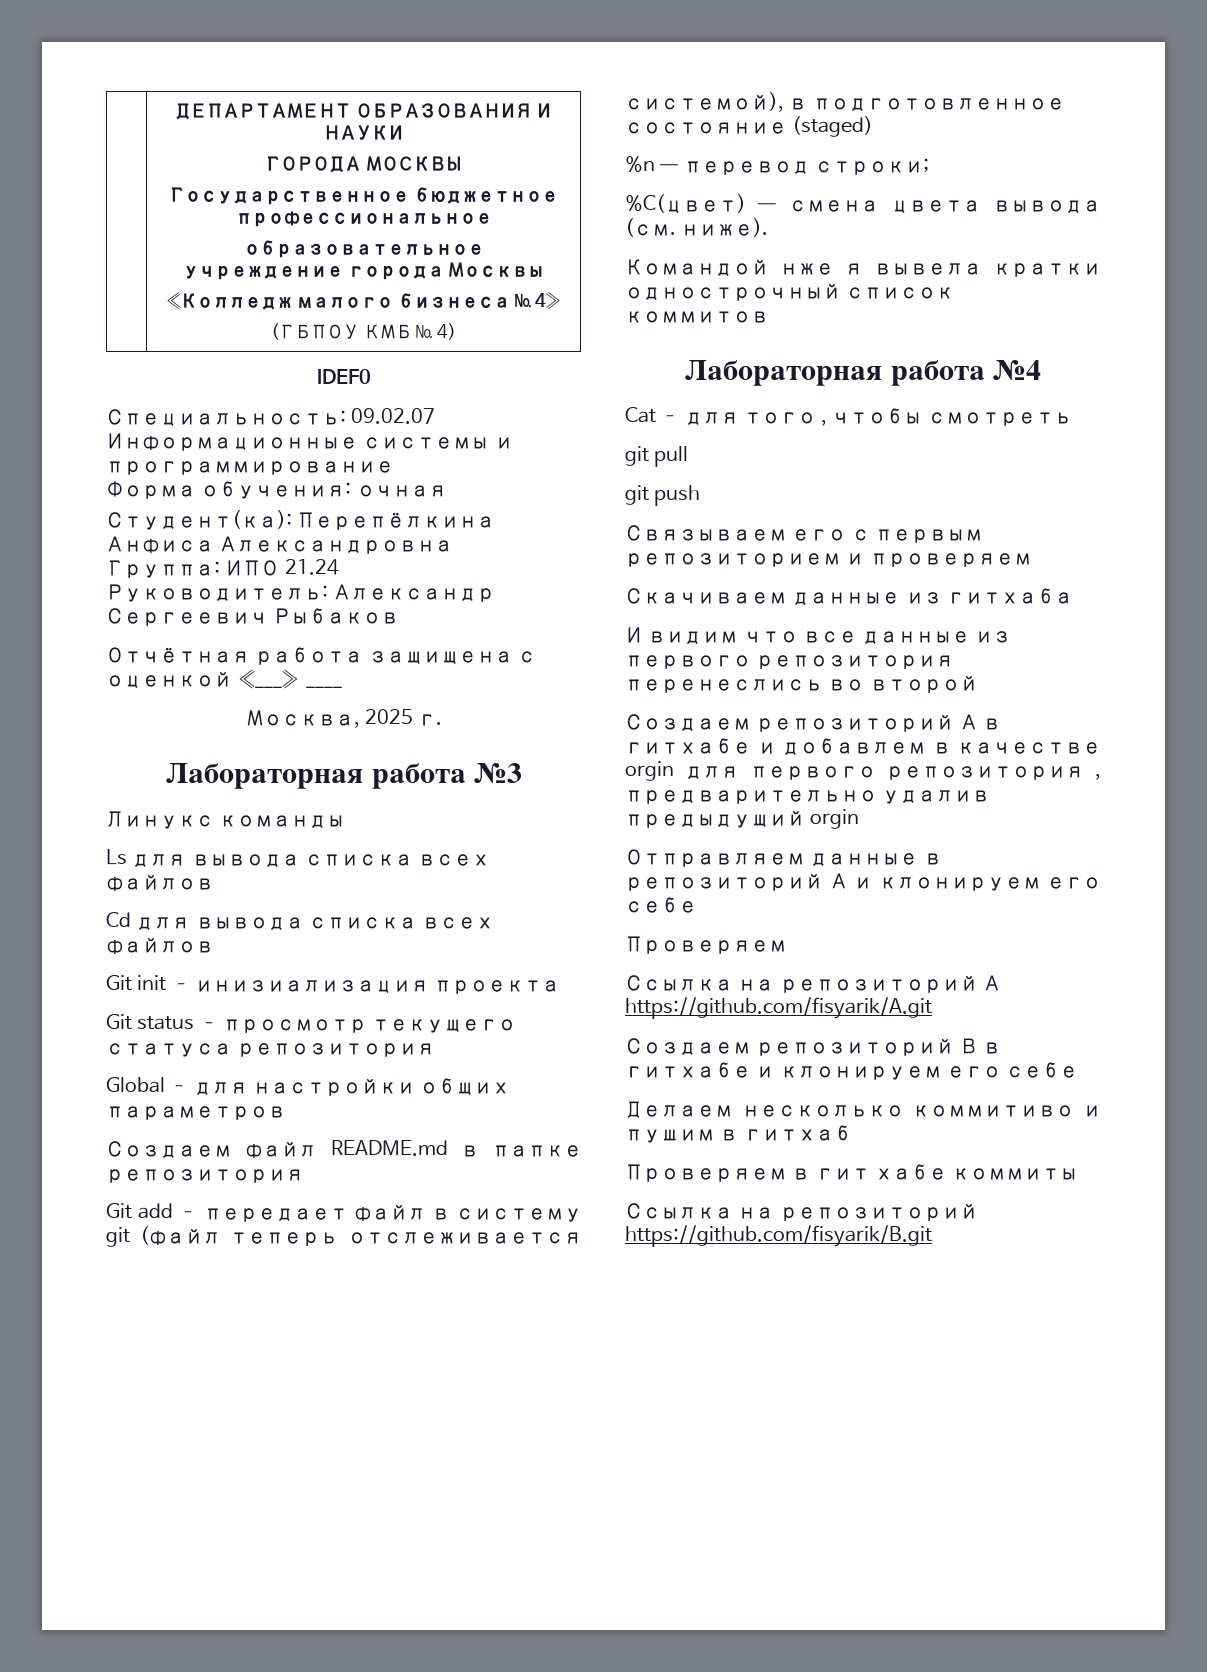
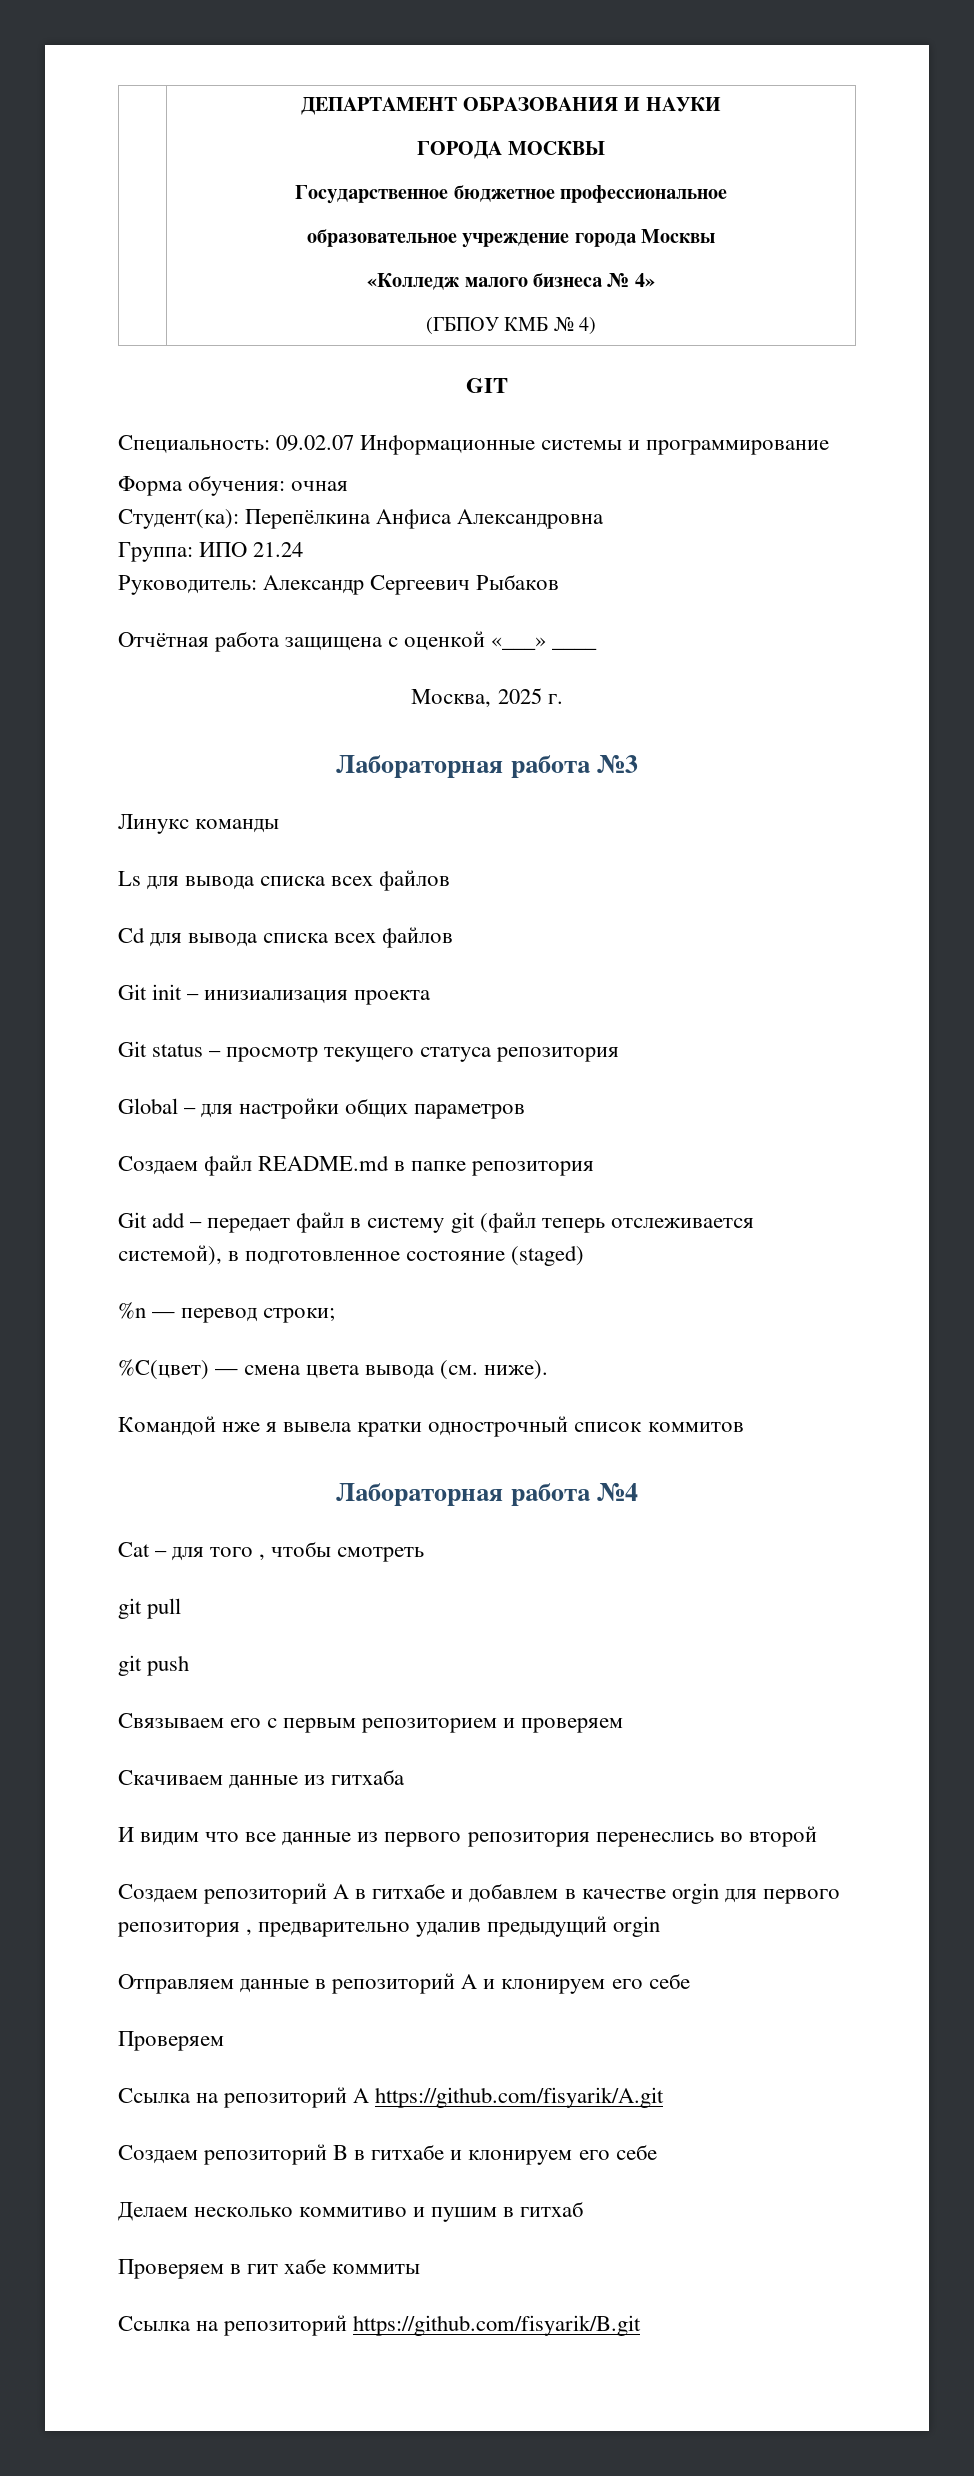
[317,369,371,384] IDEF0 -> [466,378,508,393] GIT

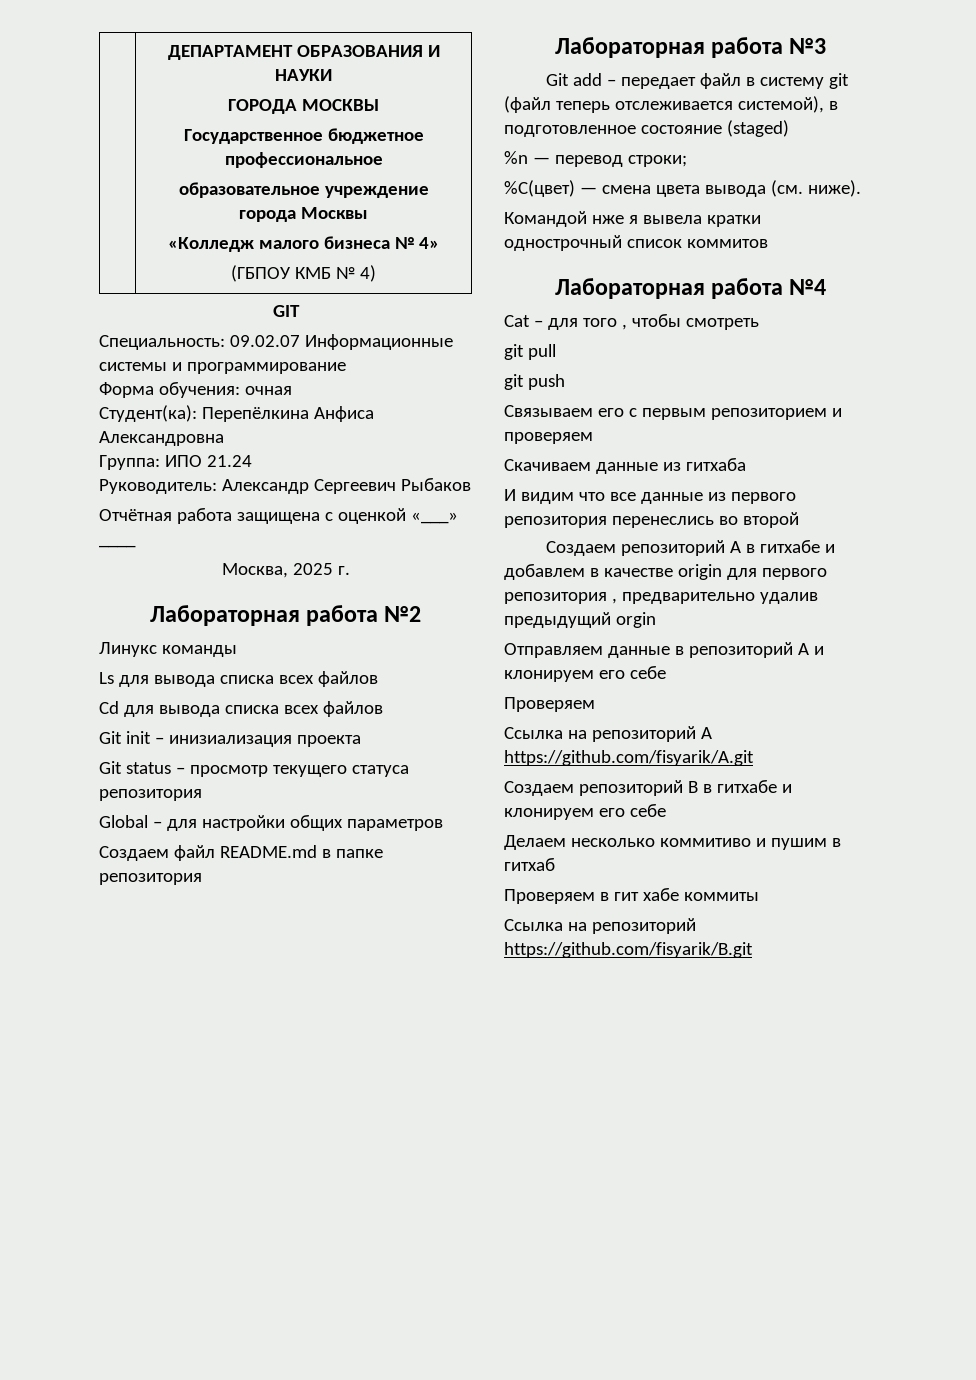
[596,755,638,773] №3 -> [384,606,422,622] №2
(595, 1168) none -> [554,37,827,58] // Лабораторная работа №3
[671,1883,719,1904] orgin -> [677,564,722,580] origin

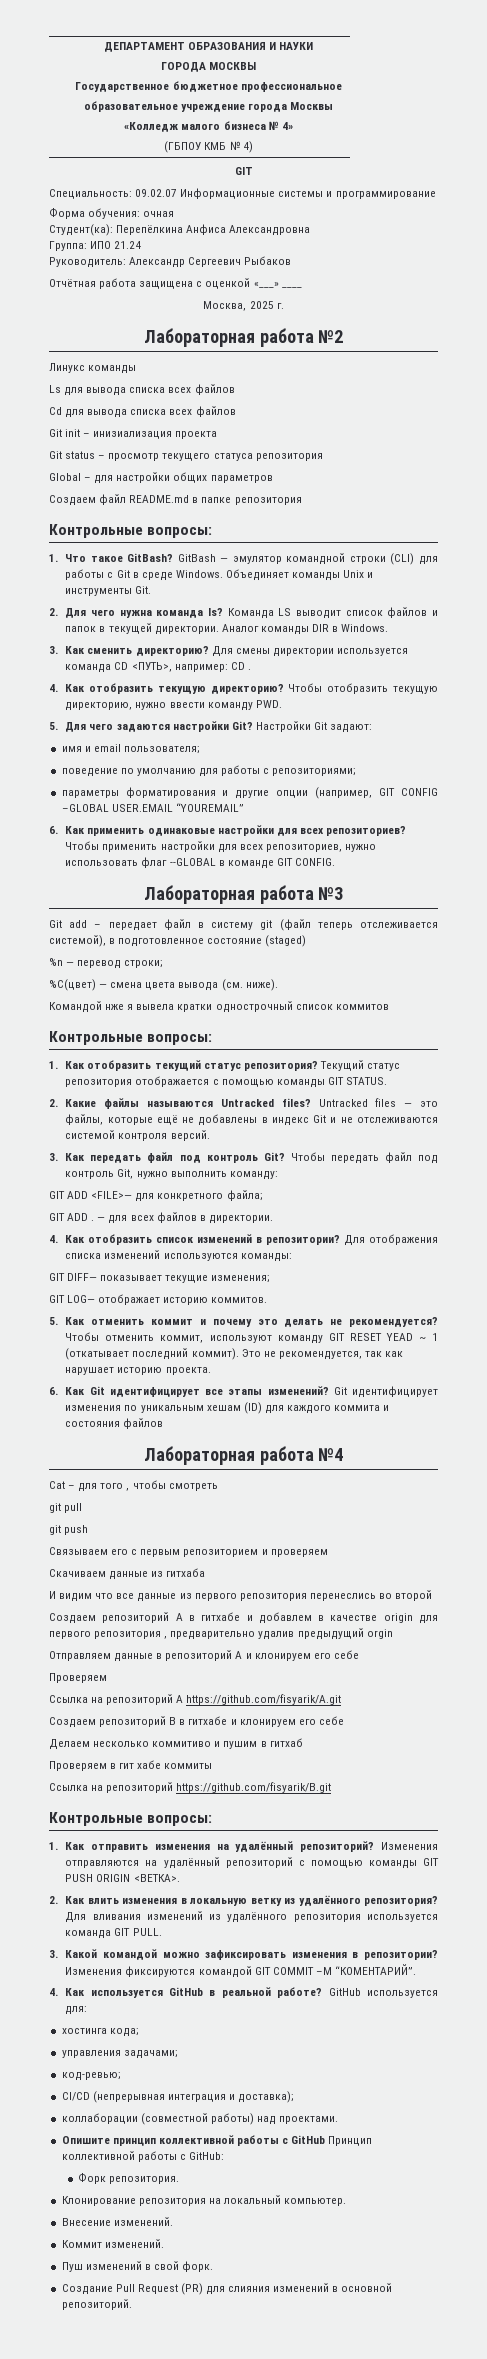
(202, 879) none -> [49,524,213,538] [49,553,438,565] [65,569,374,581] [65,586,152,596] [49,607,438,619] [65,623,389,635] [49,646,408,657] [65,662,251,673] [49,683,439,694] [65,700,282,711] [49,721,373,733] [61,744,200,754] [61,765,357,777] [61,787,438,799] [61,803,244,812] [49,825,406,836] [65,841,376,853] [65,857,335,869] // Контрольные вопросы: // 1. Что такое GitBash? GitBash — эмулятор командной строки (CLI) для работы с Git в среде Windows. Объединяет команды Unix и инструменты Git. // 2. Для чего нужна команда ls? Команда LS выводит список файлов и папок в текущей директории. Аналог команды DIR в Windows. // 3. Как сменить директорию? Для смены директории используется команда CD <ПУТЬ>, например: CD . // 4. Как отобразить текущую директорию? Чтобы отобразить текущую директорию, нужно ввести команду PWD. // 5. Для чего задаются настройки Git? Настройки Git задают: // имя и email пользователя; // поведение по умолчанию для работы с репозиториями; // параметры форматирования и другие опции (например, GIT CONFIG –GLOBAL USER.EMAIL “YOUREMAIL” // 6. Как применить одинаковые настройки для всех репозиториев? Чтобы применить настройки для всех репозиториев, нужно использовать флаг --GLOBAL в команде GIT CONFIG.
(768, 243) none -> [49,1031,213,1045] [49,1060,400,1071] [65,1076,387,1088] [49,1098,439,1109] [65,1114,439,1126] [65,1130,210,1141] [49,1152,439,1164] [65,1169,278,1180] [49,1190,263,1202] [49,1212,273,1224] [49,1234,438,1246] [65,1250,292,1262] [49,1273,271,1283] [49,1294,268,1305] [49,1317,439,1327] [65,1332,439,1344] [65,1348,404,1360] [65,1367,211,1375] [49,1386,438,1398] [65,1402,390,1414] [65,1418,164,1429] // Контрольные вопросы: // 1. Как отобразить текущий статус репозитория? Текущий статус репозитория отображается с помощью команды GIT STATUS. // 2. Какие файлы называются Untracked files? Untracked files — это файлы, которые ещё не добавлены в индекс Git и не отслеживаются системой контроля версий. // 3. Как передать файл под контроль Git? Чтобы передать файл под контроль Git, нужно выполнить команду: // GIT ADD <FILE>— для конкретного файла; // GIT ADD . — для всех файлов в директории. // 4. Как отобразить список изменений в репозитории? Для отображения списка изменений используются команды: // GIT DIFF— показывает текущие изменения; // GIT LOG— отображает историю коммитов. // 5. Как отменить коммит и почему это делать не рекомендуется? Чтобы отменить коммит, используют команду GIT RESET YEAD ~ 1 (откатывает последний коммит). Это не рекомендуется, так как нарушает историю проекта. // 6. Как Git идентифицирует все этапы изменений? Git идентифицирует изменения по уникальным хешам (ID) для каждого коммита и состояния файлов
(753, 950) none -> [49,1812,213,1826] [49,1841,439,1852] [65,1857,440,1869] [65,1874,180,1882] [49,1895,439,1906] [65,1911,439,1923] [65,1928,162,1939] [49,1949,439,1960] [65,1964,416,1978] [49,1987,439,1998] [65,2006,88,2015] [61,2028,139,2037] [61,2050,178,2059] [61,2072,121,2081] [61,2091,295,2103] [61,2113,339,2125] [61,2135,373,2146] [61,2151,224,2162] [77,2173,180,2184] [61,2195,347,2206] [61,2217,173,2226] [61,2239,164,2248] [61,2261,214,2272] [61,2283,393,2295] [61,2299,132,2310] // Контрольные вопросы: // 1. Как отправить изменения на удалённый репозиторий? Изменения отправляются на удалённый репозиторий с помощью команды GIT PUSH ORIGIN <ВЕТКА>. // 2. Как влить изменения в локальную ветку из удалённого репозитория? Для вливания изменений из удалённого репозитория используется команда GIT PULL. // 3. Какой командой можно зафиксировать изменения в репозитории? Изменения фиксируются командой GIT COMMIT –M “КОМЕНТАРИЙ”. // 4. Как используется GitHub в реальной работе? GitHub используется для: // хостинга кода; // управления задачами; // код-ревью; // CI/CD (непрерывная интеграция и доставка); // коллаборации (совместной работы) над проектами. // Опишите принцип коллективной работы с GitHub Принцип коллективной работы с GitHub: // Форк репозитория. // Клонирование репозитория на локальный компьютер. // Внесение изменений. // Коммит изменений. // Пуш изменений в свой форк. // Создание Pull Request (PR) для слияния изменений в основной репозиторий.

